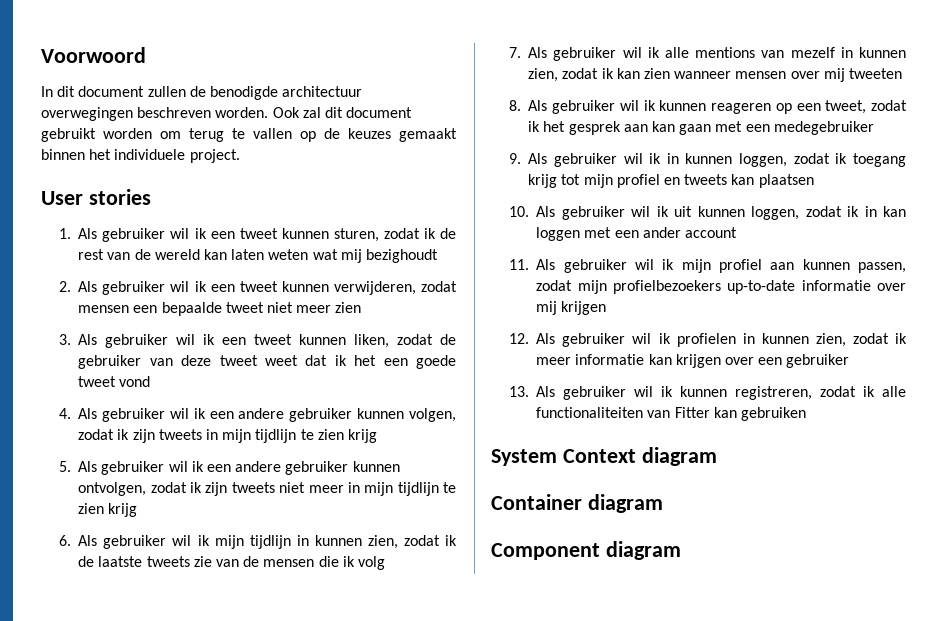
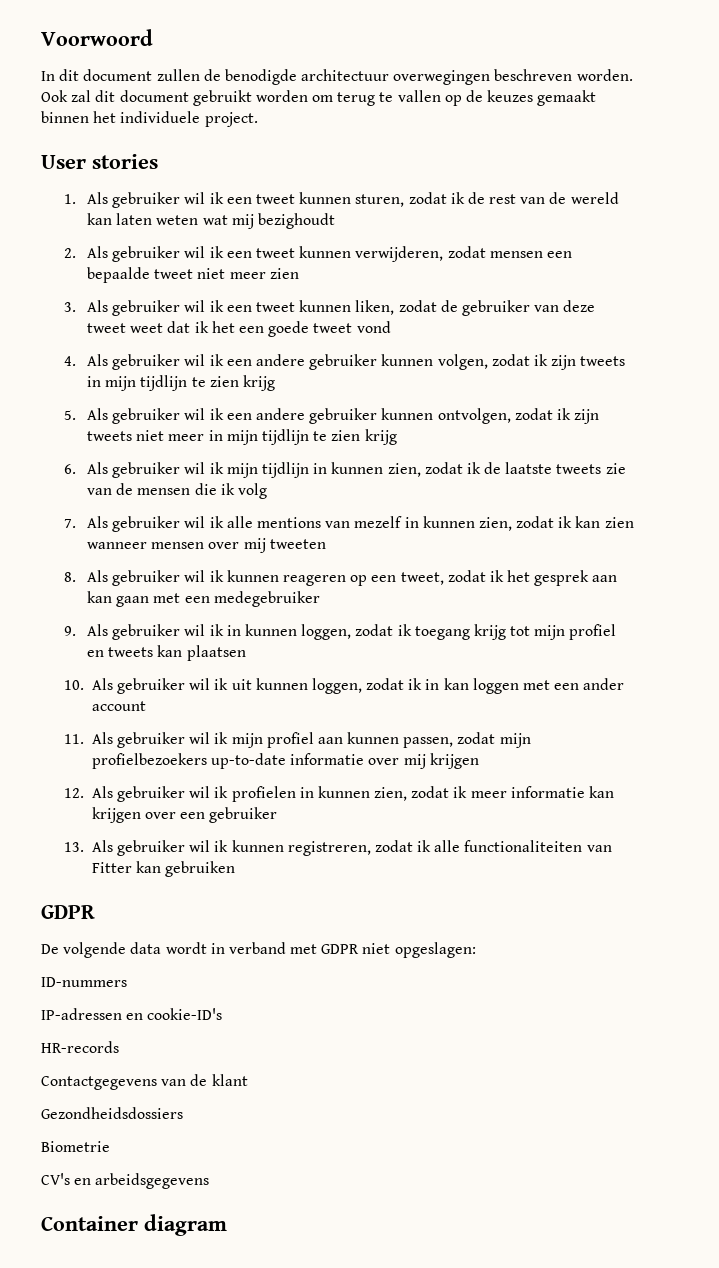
[491,447,717,466] System Context diagram -> [41,905,95,919] [41,942,476,958] [41,977,127,987] [41,1008,223,1020] [41,1041,119,1053] [41,1074,248,1090] [41,1107,183,1119] [41,1141,110,1152] [41,1173,210,1189] GDPR // De volgende data wordt in verband met GDPR niet opgeslagen: // ID-nummers // IP-adressen en cookie-ID's // HR-records // Contactgegevens van de klant // Gezondheidsdossiers // Biometrie // CV's en arbeidsgegevens
[491,541,681,560] // Component diagram -> (227, 1225) none

